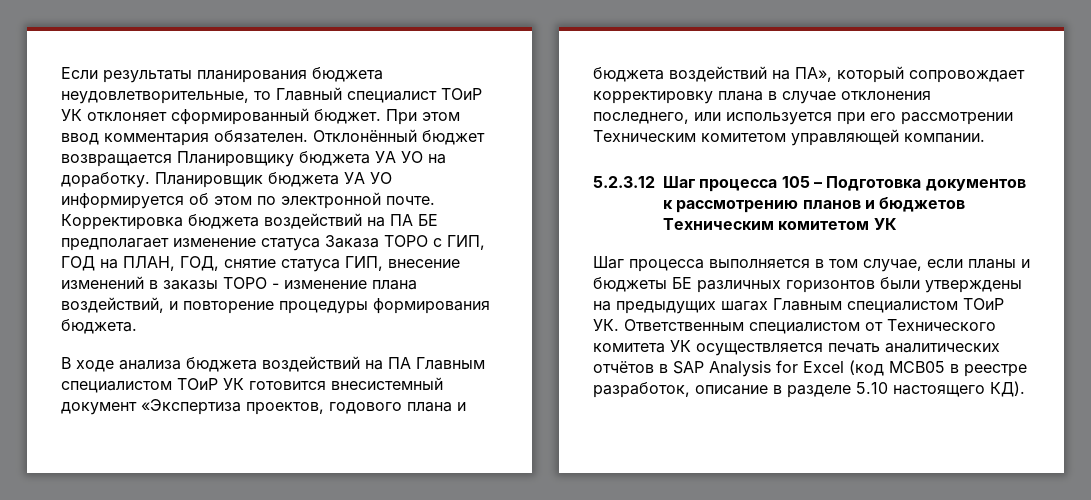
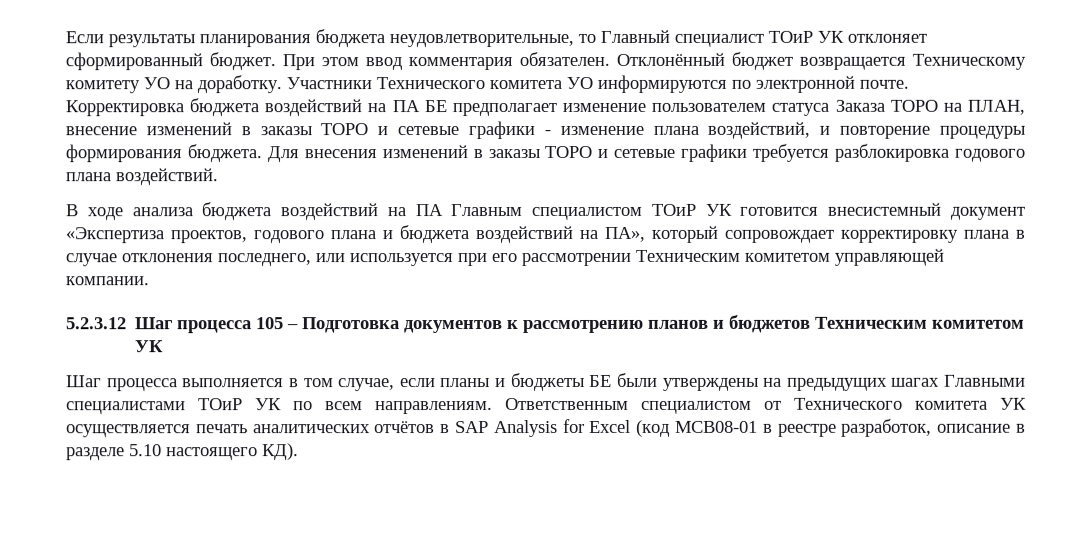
[177,151,446,167] [61,172,392,188] [61,193,252,209] Планировщику бюджета УА УО на доработку. Планировщик бюджета УА УО информируется об этом -> [912,53,1026,70] [65,74,727,94] Техническому комитету УО на доработку. Участники Технического комитета УО информируются
(256, 242) none -> [651,102,767,112] пользователем
[433,235,485,250] [61,256,383,272] с ГИП, ГОД на ПЛАН, ГОД, снятие статуса ГИП, -> [942,99,1025,115] на ПЛАН,
(267, 283) none -> [377,121,535,140] и сетевые графики
(137, 326) none -> [266,143,1025,163] [65,168,218,186] Для внесения изменений в заказы ТОРО и сетевые графики требуется разблокировка годового плана воздействий.
[697,280,875,293] различных горизонтов -> (613, 380) none
[773,298,1004,313] [593,319,619,331] Главным специалистом ТОиР УК. -> [944,374,1026,387] [66,398,493,415] Главными специалистами ТОиР УК по всем направлениям.
[889,361,945,373] MCB05 -> [675,420,758,433] MCB08-01

